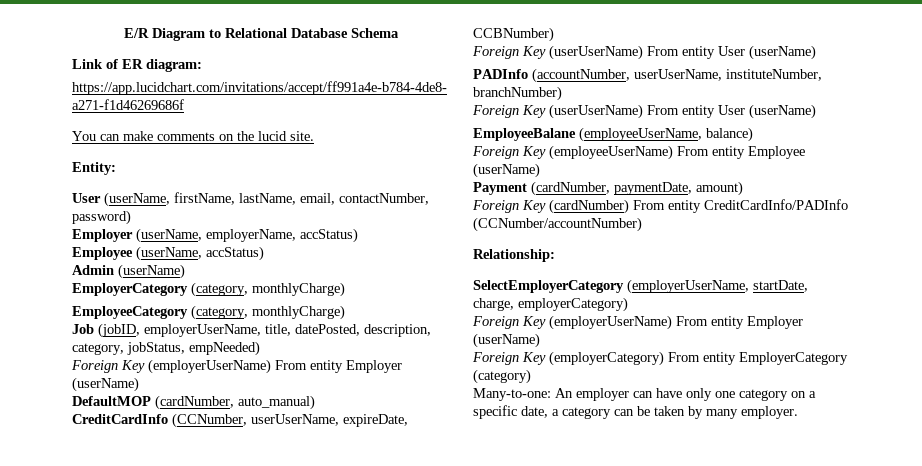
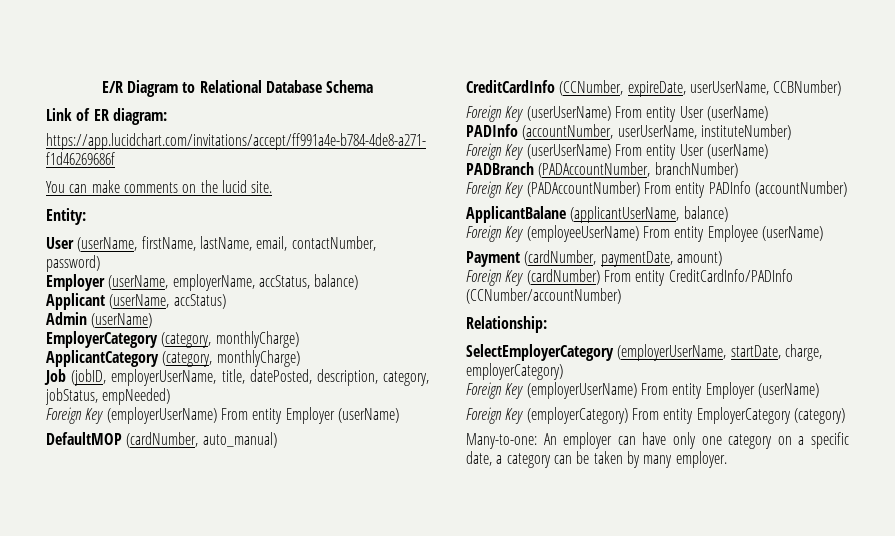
[300,228,358,243] [72,247,133,260] accStatus) // Employee -> [258,274,359,290] [46,293,105,310] accStatus, balance) // Applicant
[72,306,188,319] EmployeeCategory -> [46,350,159,367] ApplicantCategory
[251,414,408,427] userUserName, expireDate, -> [627,81,769,97] expireDate, userUserName,
[726,69,822,81] [473,86,562,101] [472,104,816,119] [473,127,702,142] instituteNumber, branchNumber) // Foreign Key (userUserName) From entity User (userName) // EmployeeBalane (employeeUserName, -> [700,124,791,140] [466,143,768,160] [466,162,738,178] [466,181,847,198] [466,206,680,223] instituteNumber) // Foreign Key (userUserName) From entity User (userName) // PADBranch (PADAccountNumber, branchNumber) // Foreign Key (PADAccountNumber) From entity PADInfo (accountNumber) // ApplicantBalane (applicantUserName,

